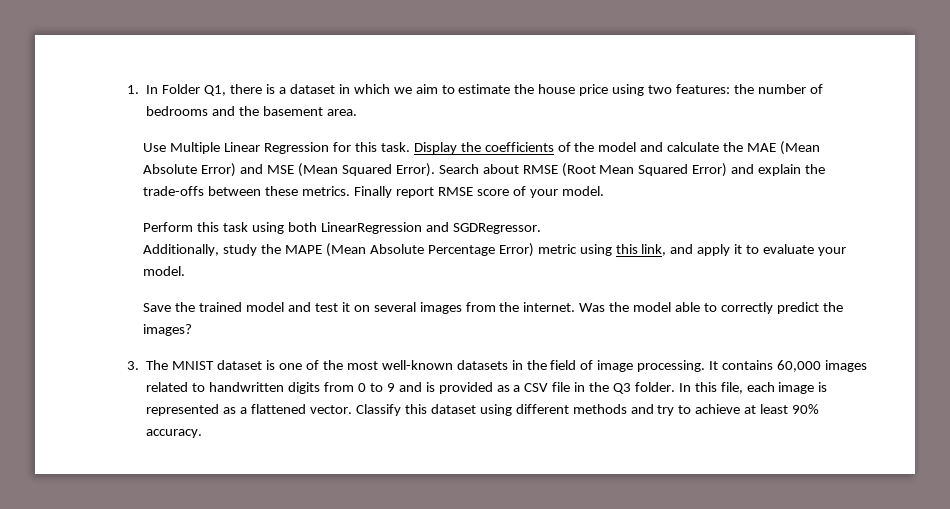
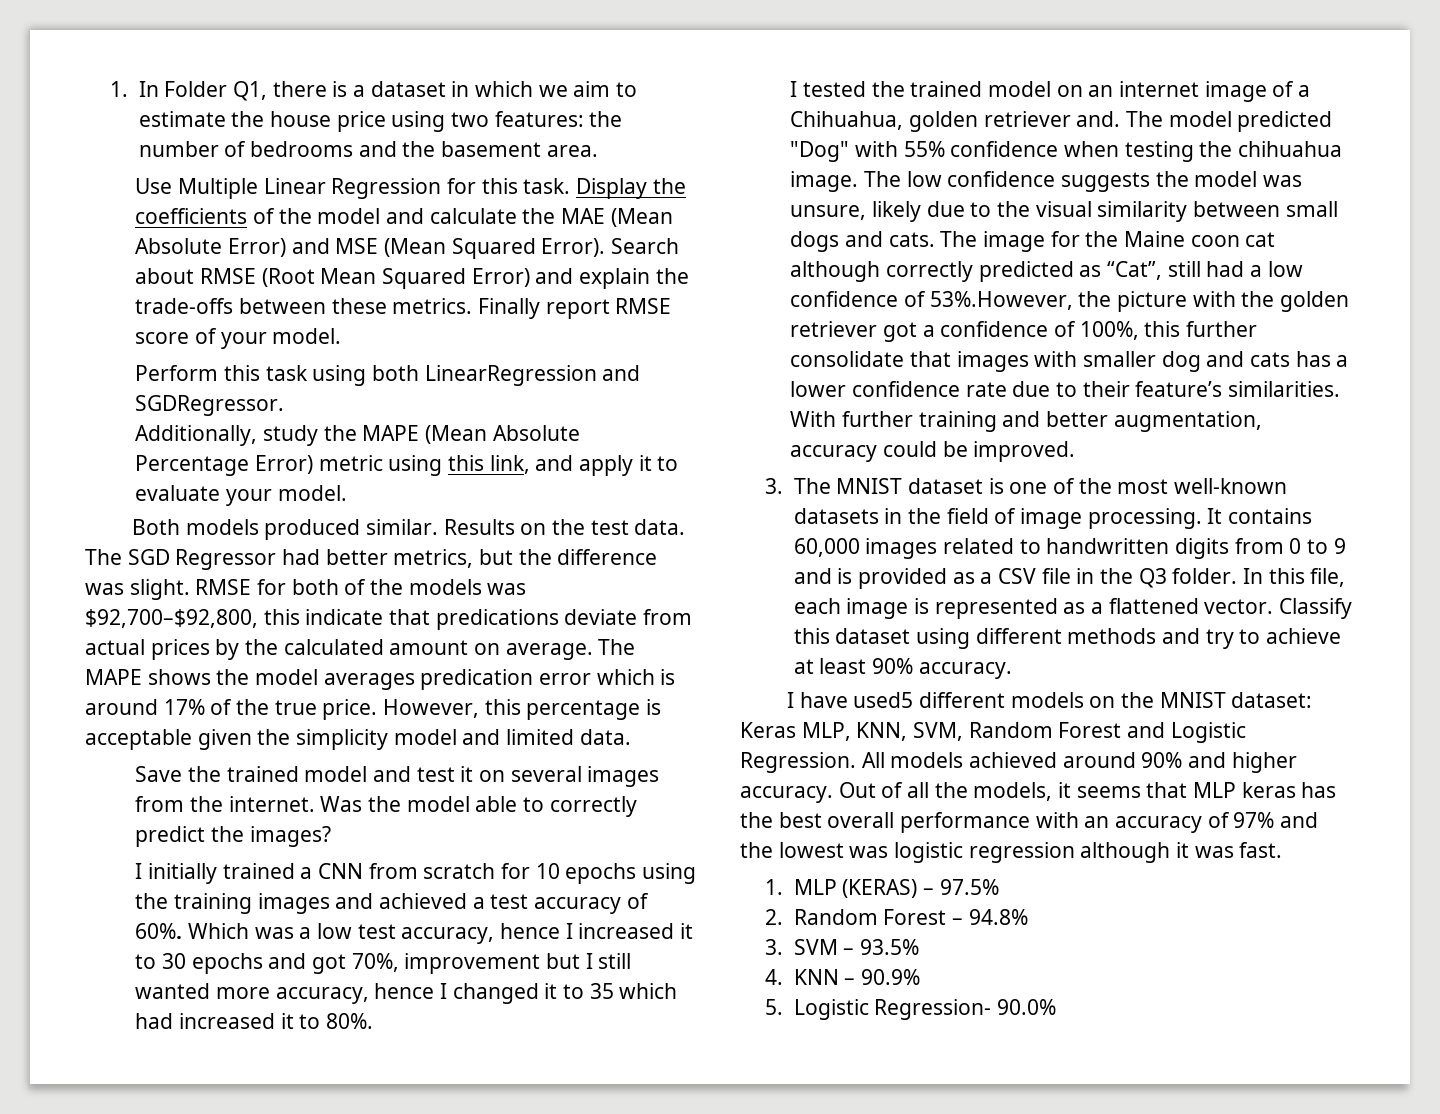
(186, 271) none -> [131,519,686,540] [85,549,658,570] [85,579,527,600] [85,609,693,630] [85,639,636,660] [85,669,676,690] [85,699,662,720] [85,729,631,750] // Both models produced similar. Results on the test data. The SGD Regressor had better metrics, but the difference was slight. RMSE for both of the models was $92,700–$92,800, this indicate that predications deviate from actual prices by the calculated amount on average. The MAPE shows the model averages predication error which is around 17% of the true price. However, this percentage is acceptable given the simplicity model and limited data.
(193, 330) none -> [135,863,697,884] [135,893,649,914] [135,923,694,944] [135,953,632,974] [135,983,678,1004] [135,1013,374,1029] [790,81,1311,102] [790,111,1333,132] [790,141,1343,162] [790,171,1303,192] [790,201,1338,222] [790,231,1276,252] [790,261,1303,282] [790,291,1350,312] [790,321,1258,342] [790,351,1349,372] [790,381,1341,397] [790,411,1262,432] [790,441,1076,462] // I initially trained a CNN from scratch for 10 epochs using the training images and achieved a test accuracy of 60%. Which was a low test accuracy, hence I increased it to 30 epochs and got 70%, improvement but I still wanted more accuracy, hence I changed it to 35 which had increased it to 80%. // I tested the trained model on an internet image of a Chihuahua, golden retriever and. The model predicted "Dog" with 55% confidence when testing the chihuahua image. The low confidence suggests the model was unsure, likely due to the visual similarity between small dogs and cats. The image for the Maine coon cat although correctly predicted as “Cat”, still had a low confidence of 53%.However, the picture with the golden retriever got a confidence of 100%, this further consolidate that images with smaller dog and cats has a lower confidence rate due to their feature’s similarities. With further training and better augmentation, accuracy could be improved.
(203, 433) none -> [786,692,1313,708] [740,722,1246,743] [740,752,1297,773] [740,782,1337,803] [740,812,1319,833] [740,842,1283,863] [765,879,999,898] [765,909,1028,925] [765,939,920,955] [765,969,921,985] [765,999,1057,1020] // I have used5 different models on the MNIST dataset: Keras MLP, KNN, SVM, Random Forest and Logistic Regression. All models achieved around 90% and higher accuracy. Out of all the models, it seems that MLP keras has the best overall performance with an accuracy of 97% and the lowest was logistic regression although it was fast. // 1. MLP (KERAS) – 97.5% // 2. Random Forest – 94.8% // 3. SVM – 93.5% // 4. KNN – 90.9% // 5. Logistic Regression- 90.0%

